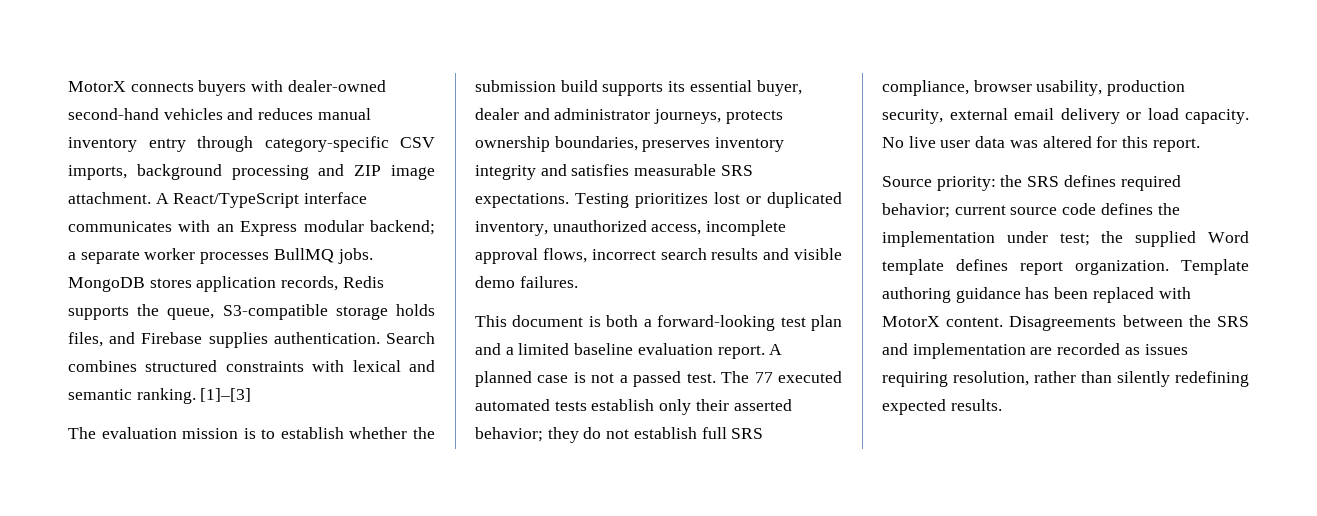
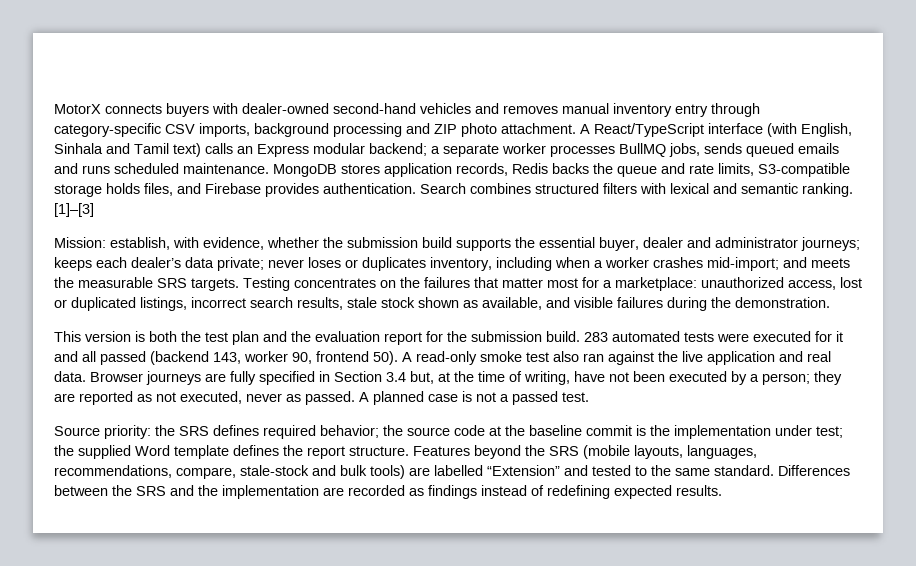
[258,108,314,120] reduces -> [503,105,558,114] removes
[391,165,436,180] image -> [461,123,497,137] photo
[68,220,211,232] communicates with -> [767,123,852,137] [54,143,233,157] (with English, Sinhala and Tamil text) calls
[337,248,373,264] jobs. -> [669,143,839,157] [54,163,269,174] jobs, sends queued emails and runs scheduled maintenance.
[68,304,215,320] supports the queue, -> [552,163,754,177] backs the queue and rate limits,
[208,332,268,348] supplies -> [265,183,319,197] provides
[225,361,304,372] constraints -> [603,183,637,194] filters
[68,427,344,439] The evaluation mission is to establish -> [54,237,264,250] Mission: establish, with evidence,
[668,81,686,92] its -> [515,237,535,248] the
[654,109,783,124] [475,136,785,152] [475,164,753,180] [475,192,842,208] [475,220,787,236] [475,248,842,264] [475,276,578,288] journeys, protects ownership boundaries, preserves inventory integrity and satisfies measurable SRS expectations. Testing prioritizes lost or duplicated inventory, unauthorized access, incomplete approval flows, incorrect search results and visible demo failures. -> [801,237,860,251] [54,257,850,271] [54,277,862,291] [54,297,830,311] journeys; keeps each dealer’s data private; never loses or duplicates inventory, including when a worker crashes mid-import; and meets the measurable SRS targets. Testing concentrates on the failures that matter most for a marketplace: unauthorized access, lost or duplicated listings, incorrect search results, stale stock shown as available, and visible failures during the demonstration.
[512,315,584,327] document -> [85,331,131,342] version
[643,315,776,331] a forward-looking -> [181,331,201,342] the
[505,343,765,359] a limited baseline evaluation report. -> [291,331,843,345] [54,351,831,365] [54,371,842,385] [54,391,355,405] the evaluation report for the submission build. 283 automated tests were executed for it and all passed (backend 143, worker 90, frontend 50). A read-only smoke test also ran against the live application and real data. Browser journeys are fully specified in Section 3.4 but, at the time of writing, have not been executed by a person; they are reported as not executed, never as passed.
[721,371,843,383] [475,399,792,415] [475,427,764,443] [882,80,1186,96] [882,108,1249,124] [882,136,1200,152] The 77 executed automated tests establish only their asserted behavior; they do not establish full SRS compliance, browser usability, production security, external email delivery or load capacity. No live user data was altered for this report. -> (589, 397) none
[954,205,1006,215] current -> [383,425,403,436] the
[1100,203,1153,215] defines -> [489,425,646,436] at the baseline commit is
[1020,259,1249,275] [882,287,1191,303] [882,316,1117,331] report organization. Template authoring guidance has been replaced with MotorX content. Disagreements -> [283,445,757,459] [54,465,850,479] the report structure. Features beyond the SRS (mobile layouts, languages, recommendations, compare, stale-stock and bulk tools) are labelled “Extension” and tested to the same standard. Differences
(908, 349) none -> [198,485,218,496] the
[1144,344,1188,355] [882,371,1170,387] issues requiring resolution, rather than silently -> [428,485,544,499] findings instead of

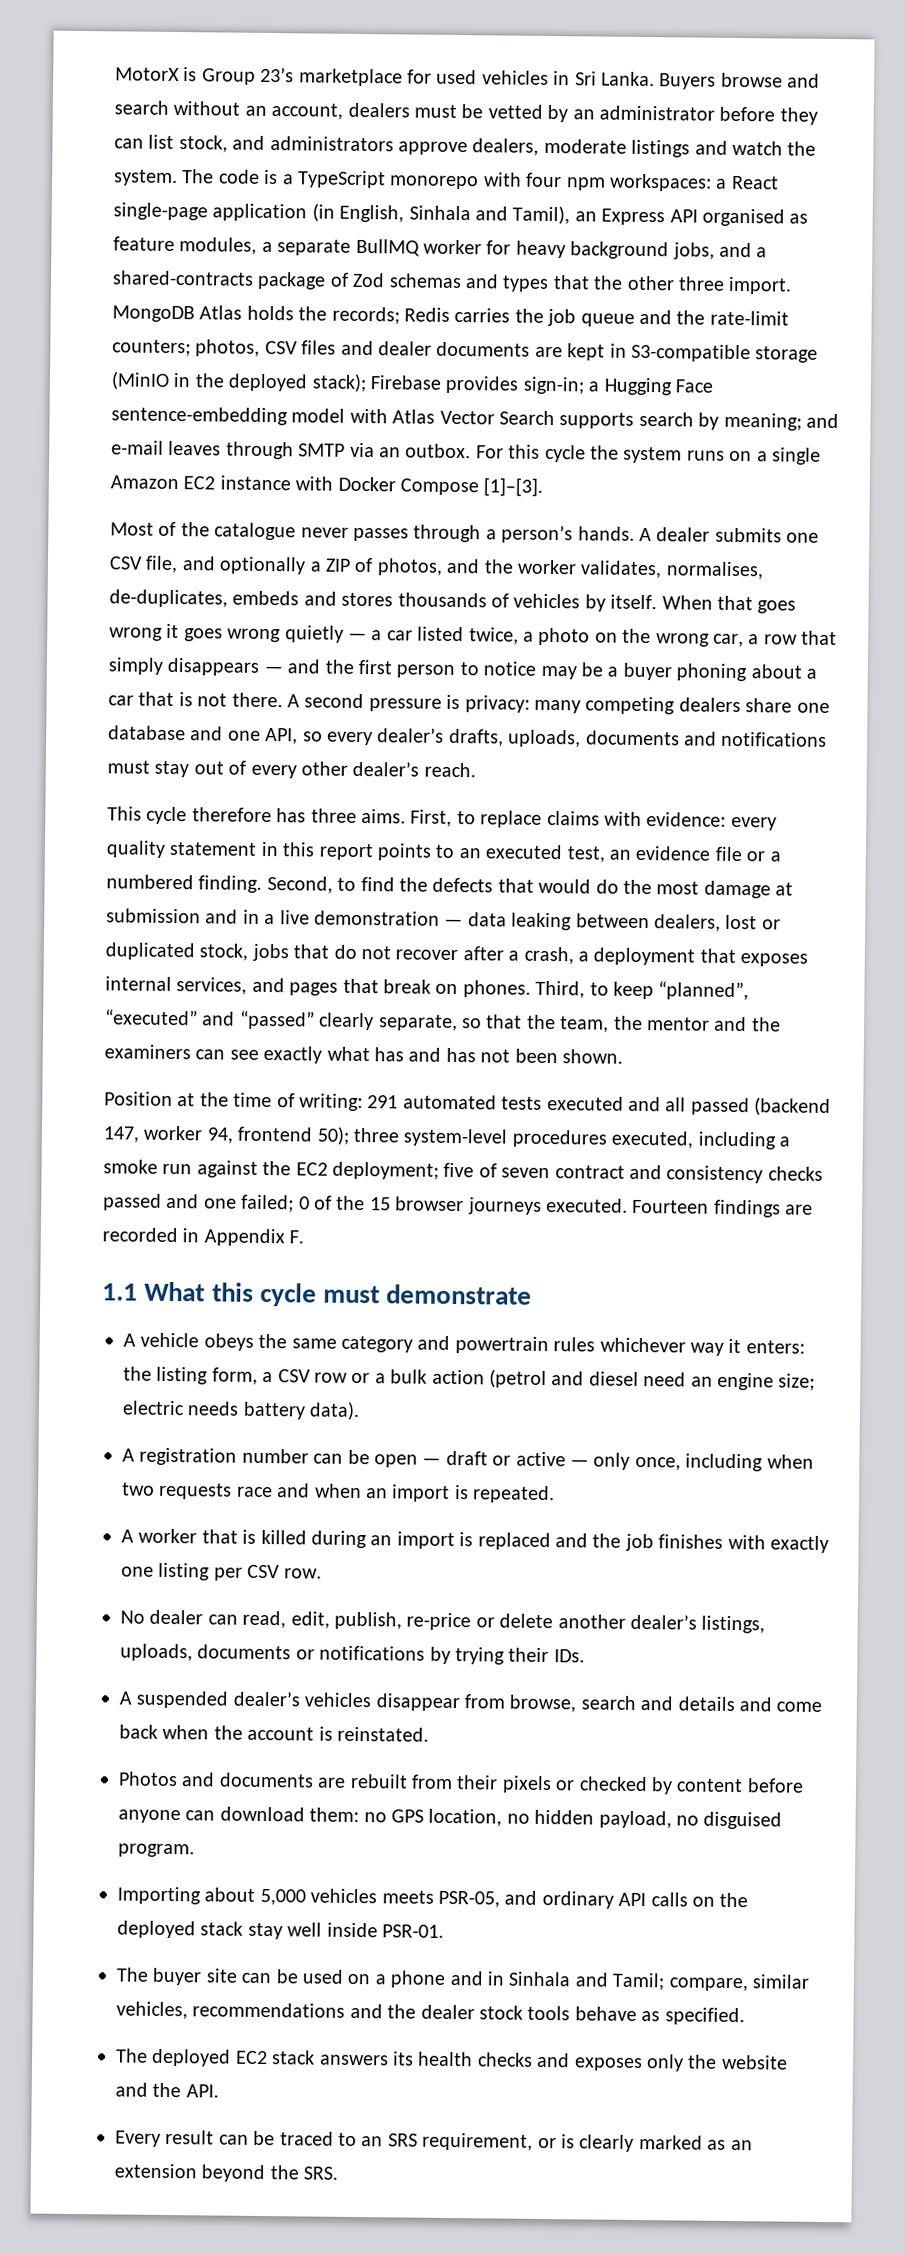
[105,103,760,117] [54,123,852,137] [54,143,839,157] [54,163,850,177] [54,183,853,197] [54,203,94,217] [54,237,860,251] [54,257,850,271] [54,277,862,291] [54,297,830,311] [54,331,843,345] [54,351,831,365] [54,371,842,385] [54,391,589,405] [54,425,843,439] [54,445,757,459] [54,465,850,479] [54,485,722,499] connects buyers with dealer-owned second-hand vehicles and removes manual inventory entry through category-specific CSV imports, background processing and ZIP photo attachment. A React/TypeScript interface (with English, Sinhala and Tamil text) calls an Express modular backend; a separate worker processes BullMQ jobs, sends queued emails and runs scheduled maintenance. MongoDB stores application records, Redis backs the queue and rate limits, S3-compatible storage holds files, and Firebase provides authentication. Search combines structured filters with lexical and semantic ranking. [1]–[3] // Mission: establish, with evidence, whether the submission build supports the essential buyer, dealer and administrator journeys; keeps each dealer’s data private; never loses or duplicates inventory, including when a worker crashes mid-import; and meets the measurable SRS targets. Testing concentrates on the failures that matter most for a marketplace: unauthorized access, lost or duplicated listings, incorrect search results, stale stock shown as available, and visible failures during the demonstration. // This version is both the test plan and the evaluation report for the submission build. 283 automated tests were executed for it and all passed (backend 143, worker 90, frontend 50). A read-only smoke test also ran against the live application and real data. Browser journeys are fully specified in Section 3.4 but, at the time of writing, have not been executed by a person; they are reported as not executed, never as passed. A planned case is not a passed test. // Source priority: the SRS defines required behavior; the source code at the baseline commit is the implementation under test; the supplied Word template defines the report structure. Features beyond the SRS (mobile layouts, languages, recommendations, compare, stale-stock and bulk tools) are labelled “Extension” and tested to the same standard. Differences between the SRS and the implementation are recorded as findings instead of redefining expected results. -> [183,66,821,90] [114,100,818,125] [114,134,817,158] [114,169,779,192] [113,202,809,227] [113,236,768,260] [112,270,793,295] [112,305,789,327] [112,339,819,363] [111,371,713,396] [111,406,839,431] [111,440,821,465] [110,475,544,497] [110,521,820,544] [109,555,764,580] [109,589,797,614] [109,623,838,648] [108,657,817,682] [108,691,830,715] [108,725,828,748] [107,760,476,779] [107,806,777,831] [106,840,781,863] [106,874,794,899] [106,908,781,932] [105,942,809,967] [105,976,750,1001] [105,1009,781,1033] [104,1044,623,1064] [104,1091,832,1117] [103,1125,790,1150] [103,1159,823,1184] [103,1193,814,1218] [102,1227,305,1247] [102,1281,533,1307] [123,1332,805,1356] [123,1366,816,1391] [122,1400,361,1421] [122,1447,814,1472] [122,1482,556,1504] [121,1528,829,1554] [121,1562,322,1581] [120,1609,766,1634] [120,1643,585,1665] [119,1690,823,1713] [119,1724,429,1742] [118,1771,804,1795] [118,1806,783,1830] [118,1843,195,1858] [117,1886,749,1909] [117,1920,444,1940] [116,1967,809,1992] [116,2001,745,2026] [116,2048,788,2072] [115,2082,219,2098] [115,2129,753,2152] [114,2163,339,2183] is Group 23’s marketplace for used vehicles in Sri Lanka. Buyers browse and search without an account, dealers must be vetted by an administrator before they can list stock, and administrators approve dealers, moderate listings and watch the system. The code is a TypeScript monorepo with four npm workspaces: a React single-page application (in English, Sinhala and Tamil), an Express API organised as feature modules, a separate BullMQ worker for heavy background jobs, and a shared-contracts package of Zod schemas and types that the other three import. MongoDB Atlas holds the records; Redis carries the job queue and the rate-limit counters; photos, CSV files and dealer documents are kept in S3-compatible storage (MinIO in the deployed stack); Firebase provides sign-in; a Hugging Face sentence-embedding model with Atlas Vector Search supports search by meaning; and e-mail leaves through SMTP via an outbox. For this cycle the system runs on a single Amazon EC2 instance with Docker Compose [1]–[3]. // Most of the catalogue never passes through a person’s hands. A dealer submits one CSV file, and optionally a ZIP of photos, and the worker validates, normalises, de-duplicates, embeds and stores thousands of vehicles by itself. When that goes wrong it goes wrong quietly — a car listed twice, a photo on the wrong car, a row that simply disappears — and the first person to notice may be a buyer phoning about a car that is not there. A second pressure is privacy: many competing dealers share one database and one API, so every dealer’s drafts, uploads, documents and notifications must stay out of every other dealer’s reach. // This cycle therefore has three aims. First, to replace claims with evidence: every quality statement in this report points to an executed test, an evidence file or a numbered finding. Second, to find the defects that would do the most damage at submission and in a live demonstration — data leaking between dealers, lost or duplicated stock, jobs that do not recover after a crash, a deployment that exposes internal services, and pages that break on phones. Third, to keep “planned”, “executed” and “passed” clearly separate, so that the team, the mentor and the examiners can see exactly what has and has not been shown. // Position at the time of writing: 291 automated tests executed and all passed (backend 147, worker 94, frontend 50); three system-level procedures executed, including a smoke run against the EC2 deployment; five of seven contract and consistency checks passed and one failed; 0 of the 15 browser journeys executed. Fourteen findings are recorded in Appendix F. // 1.1 What this cycle must demonstrate // A vehicle obeys the same category and powertrain rules whichever way it enters: the listing form, a CSV row or a bulk action (petrol and diesel need an engine size; electric needs battery data). // A registration number can be open — draft or active — only once, including when two requests race and when an import is repeated. // A worker that is killed during an import is replaced and the job finishes with exactly one listing per CSV row. // No dealer can read, edit, publish, re-price or delete another dealer’s listings, uploads, documents or notifications by trying their IDs. // A suspended dealer’s vehicles disappear from browse, search and details and come back when the account is reinstated. // Photos and documents are rebuilt from their pixels or checked by content before anyone can download them: no GPS location, no hidden payload, no disguised program. // Importing about 5,000 vehicles meets PSR-05, and ordinary API calls on the deployed stack stay well inside PSR-01. // The buyer site can be used on a phone and in Sinhala and Tamil; compare, similar vehicles, recommendations and the dealer stock tools behave as specified. // The deployed EC2 stack answers its health checks and exposes only the website and the API. // Every result can be traced to an SRS requirement, or is clearly marked as an extension beyond the SRS.

